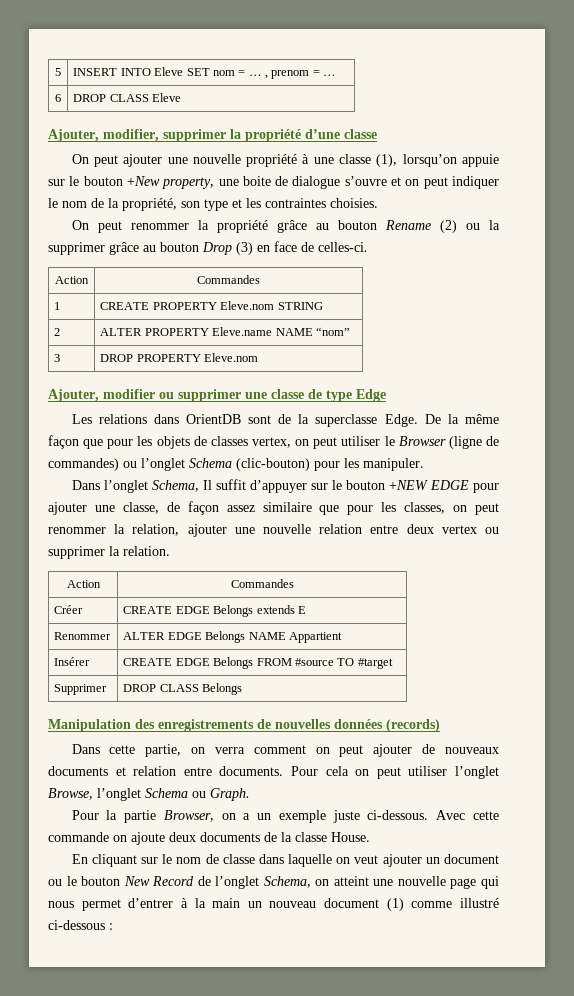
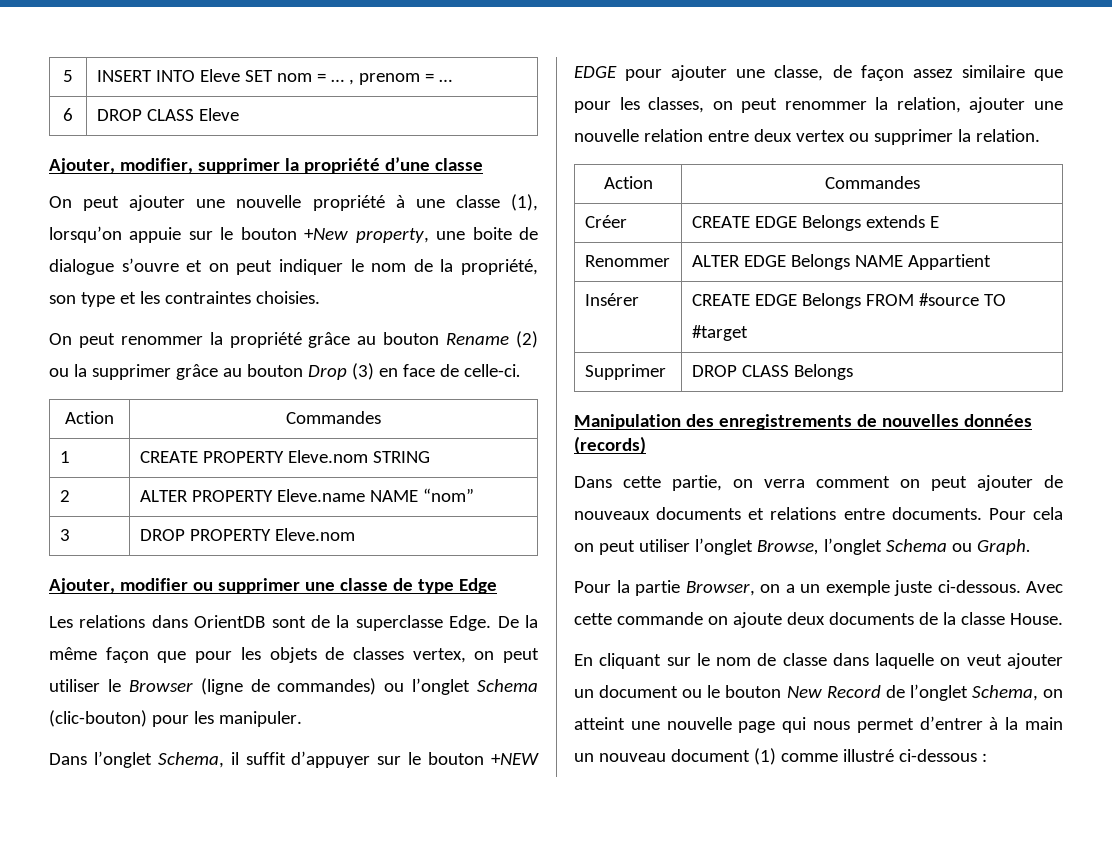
[318,242,368,252] celles-ci. -> [463,364,521,377] celle-ci.
[202,480,212,490] Il -> [230,752,239,765] il
[133,766,177,776] relation -> [770,507,837,520] relations

